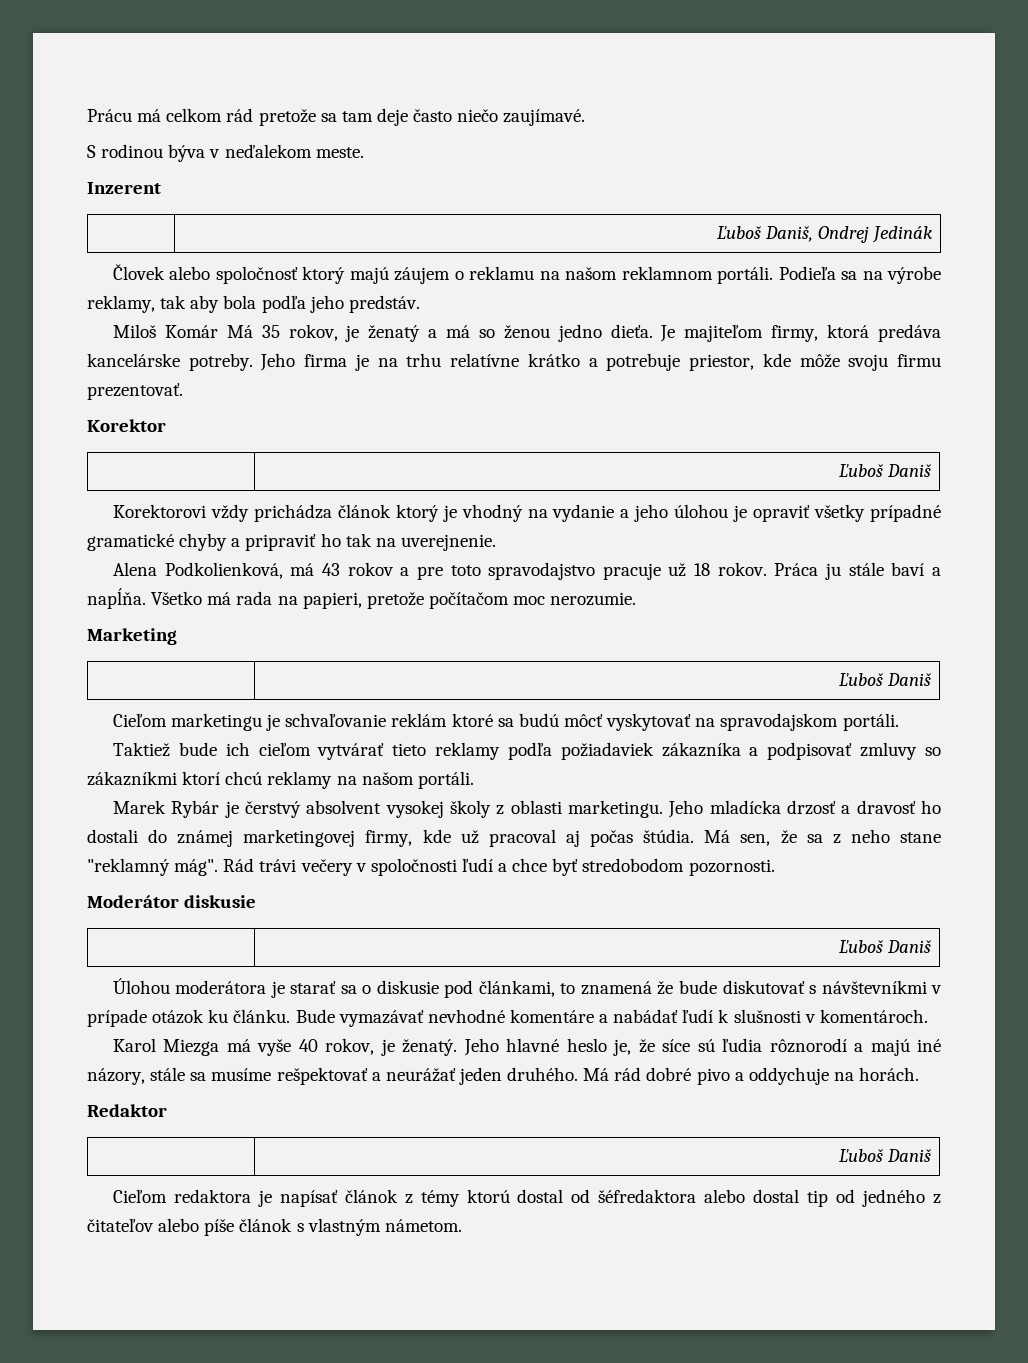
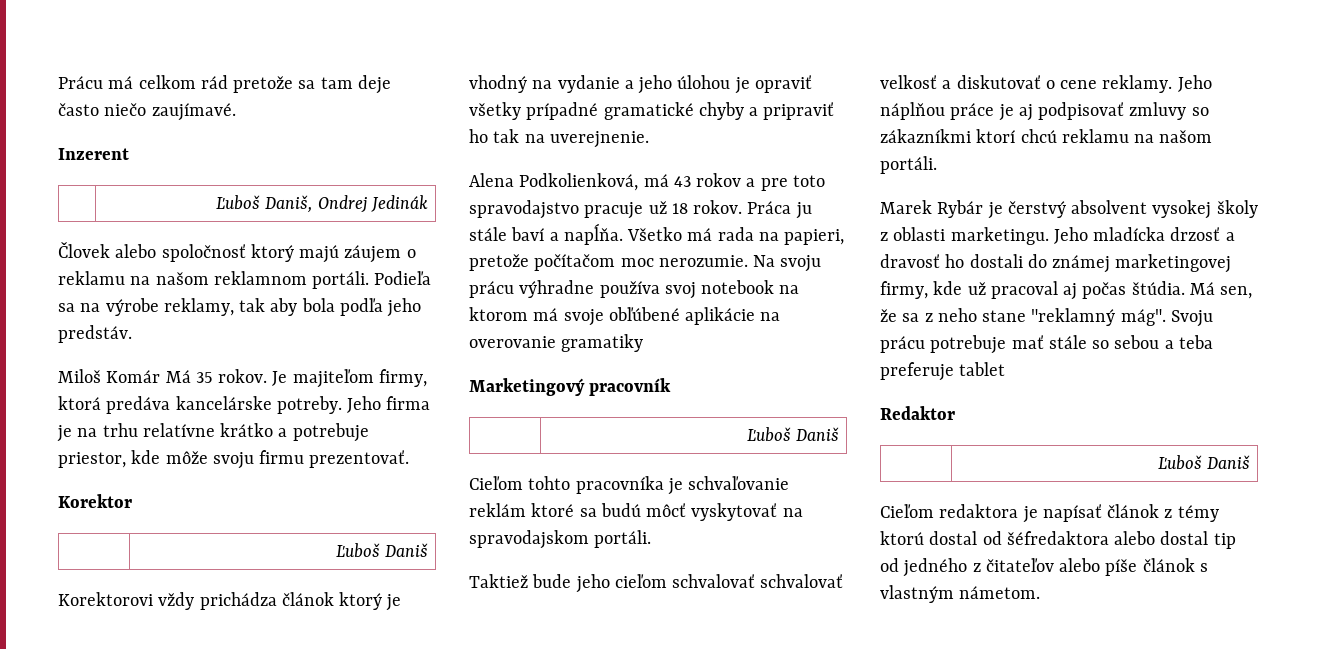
[87,144,364,162] // S rodinou býva v neďalekom meste. -> (236, 112) none
[288,324,653,342] rokov, je ženatý a má so ženou jedno dieťa. -> [218,369,268,383] rokov.
[87,628,177,645] [838,673,933,686] [112,713,263,731] // Marketing // | Ľuboš Daniš // Cieľom marketingu -> [753,255,822,272] [469,280,800,299] [469,307,781,326] [469,334,644,352] [469,378,672,396] [746,427,839,442] [469,476,664,494] Na svoju prácu výhradne používa svoj notebook na ktorom má svoje obľúbené aplikácie na overovanie gramatiky // Marketingový pracovník // | Ľuboš Daniš // Cieľom tohto pracovníka
[225,742,759,760] ich cieľom vytvárať tieto reklamy podľa požiadaviek zákazníka a -> [575,574,844,593] [880,75,1212,93] [880,102,1033,121] jeho cieľom schvalovať schvalovať velkosť a diskutovať o cene reklamy. Jeho náplňou práce je aj
[267,771,333,789] reklamy -> [1061,129,1129,143] reklamu
[223,858,775,876] [87,895,257,908] [838,940,933,953] [112,978,942,998] [87,1009,928,1027] [112,1038,942,1056] [87,1067,920,1085] Rád trávi večery v spoločnosti ľudí a chce byť stredobodom pozornosti. // Moderátor diskusie // | Ľuboš Daniš // Úlohou moderátora je starať sa o diskusie pod článkami, to znamená že bude diskutovať s návštevníkmi v prípade otázok ku článku. Bude vymazávať nevhodné komentáre a nabádať ľudí k slušnosti v komentároch. // Karol Miezga má vyše 40 rokov, je ženatý. Jeho hlavné heslo je, že síce sú ľudia rôznorodí a majú iné názory, stále sa musíme rešpektovať a neurážať jeden druhého. Má rád dobré pivo a oddychuje na horách. -> [1170,310,1213,327] [880,335,1213,354] [880,362,1006,381] Svoju prácu potrebuje mať stále so sebou a teba preferuje tablet

